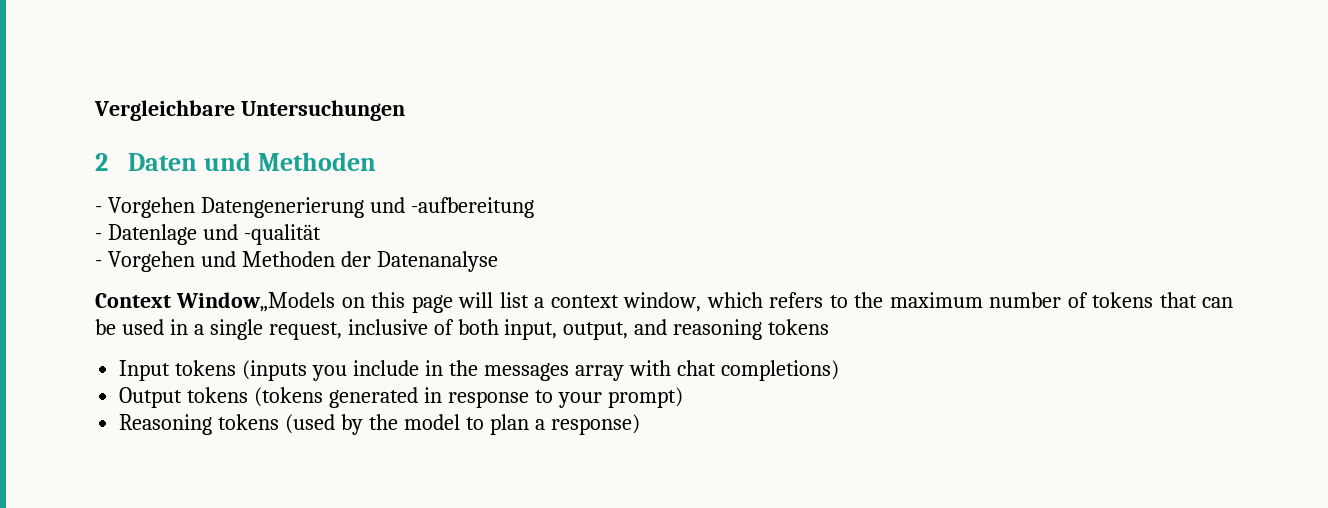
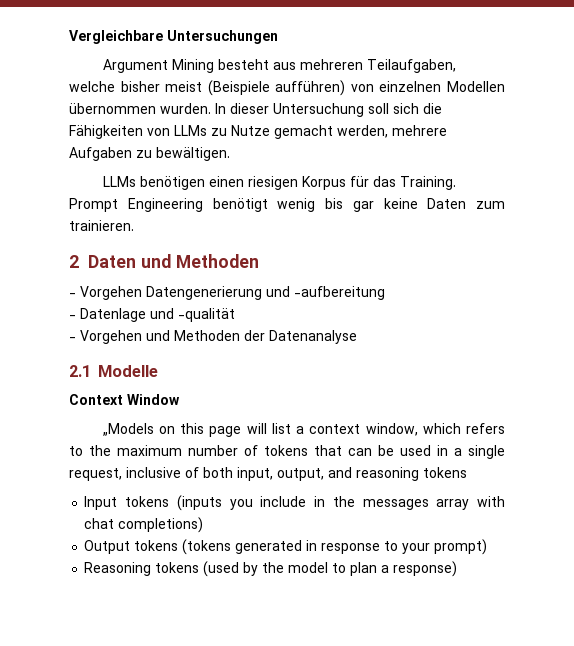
(405, 110) none -> [102,59,456,73] [69,80,505,96] [69,103,442,117] [69,125,447,139] [69,147,230,161] [102,176,456,190] [69,198,505,212] [69,220,134,231] // Argument Mining besteht aus mehreren Teilaufgaben, welche bisher meist (Beispiele aufführen) von einzelnen Modellen übernommen wurden. In dieser Untersuchung soll sich die Fähigkeiten von LLMs zu Nutze gemacht werden, mehrere Aufgaben zu bewältigen. // LLMs benötigen einen riesigen Korpus für das Training. Prompt Engineering benötigt wenig bis gar keine Daten zum trainieren.
(498, 261) none -> [69,365,158,377] // 2.1 Modelle
[176,292,336,312] Window„Models -> [127,394,180,405] [102,423,154,436] Window // „Models

